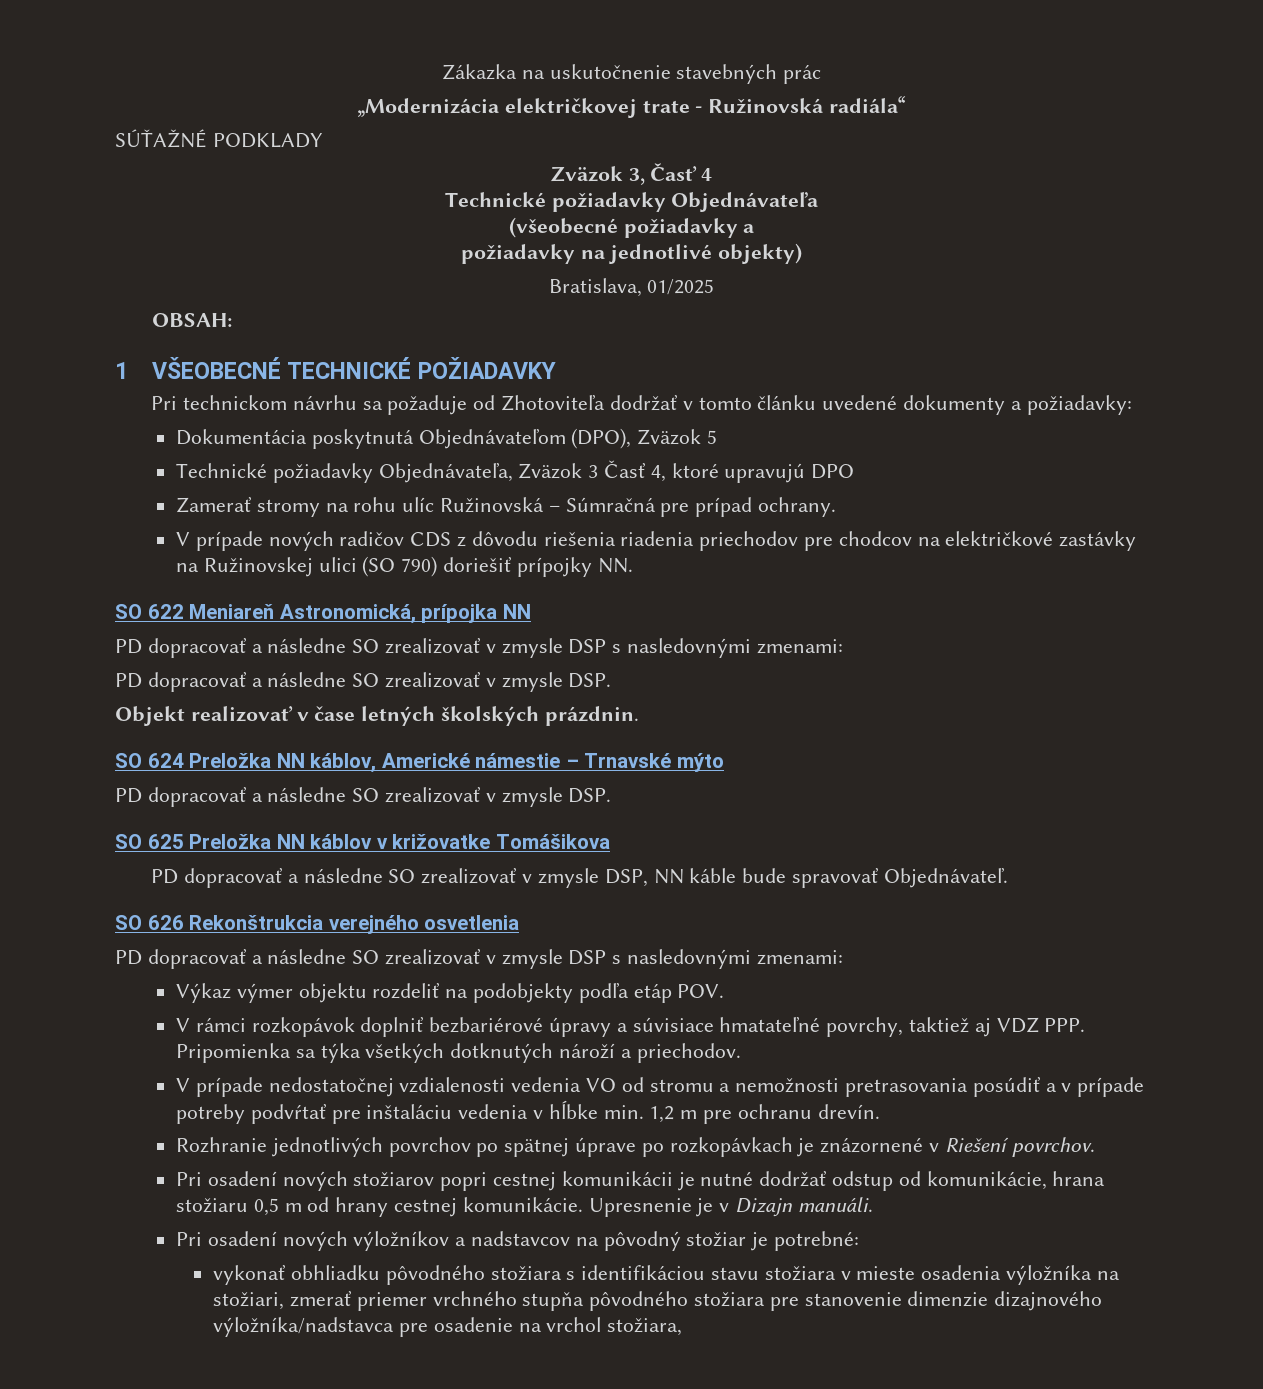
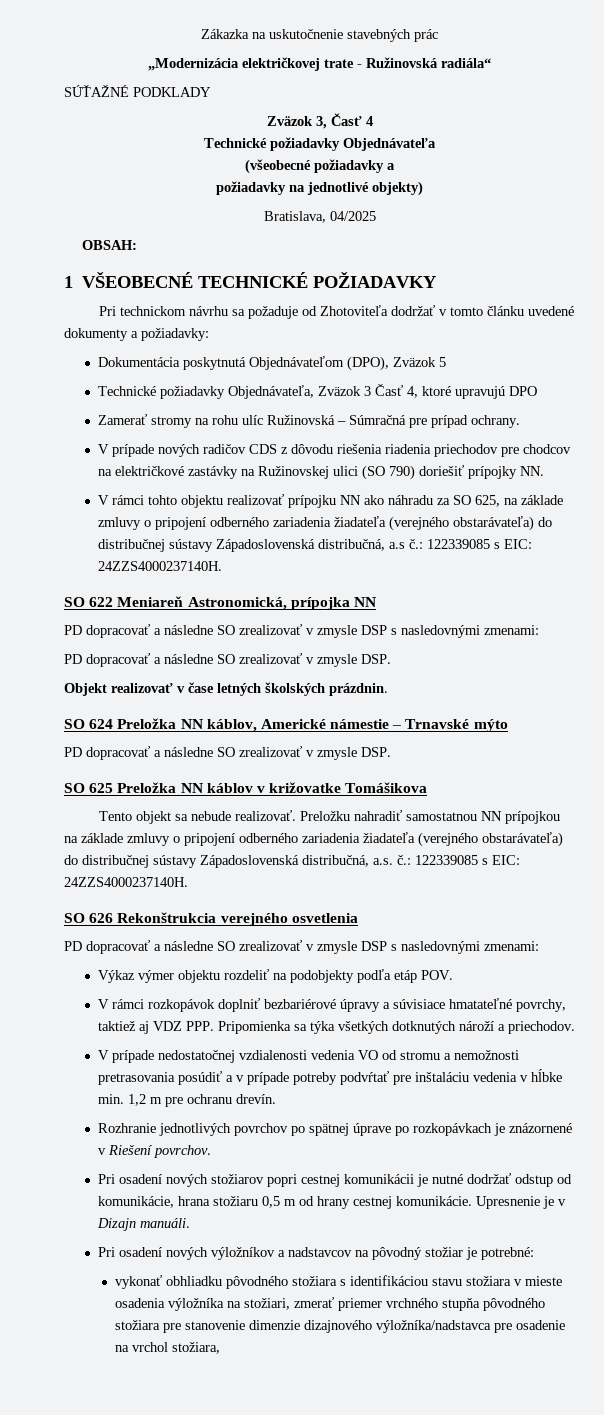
[647,279,715,295] 01/2025 -> [329,211,376,221] 04/2025
(633, 565) none -> [97,494,563,508] [97,516,552,531] [97,539,532,552] [97,561,222,571] // V rámci tohto objektu realizovať prípojku NN ako náhradu za SO 625, na základe zmluvy o pripojení odberného zariadenia žiadateľa (verejného obstarávateľa) do distribučnej sústavy Západoslovenská distribučná, a.s č.: 122339085 s EIC: 24ZZS4000237140H.
[151,868,1008,888] PD dopracovať a následne SO zrealizovať v zmysle DSP, NN káble bude spravovať Objednávateľ. -> [98,810,560,824] [64,832,563,847] [64,855,520,868] [64,877,188,887] Tento objekt sa nebude realizovať. Preložku nahradiť samostatnou NN prípojkou na základe zmluvy o pripojení odberného zariadenia žiadateľa (verejného obstarávateľa) do distribučnej sústavy Západoslovenská distribučná, a.s. č.: 122339085 s EIC: 24ZZS4000237140H.

